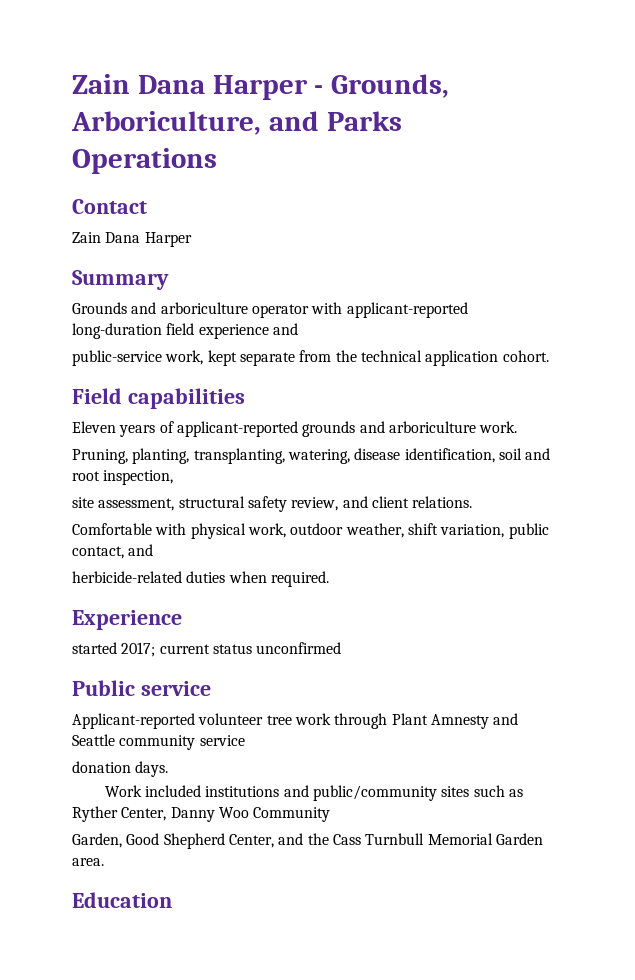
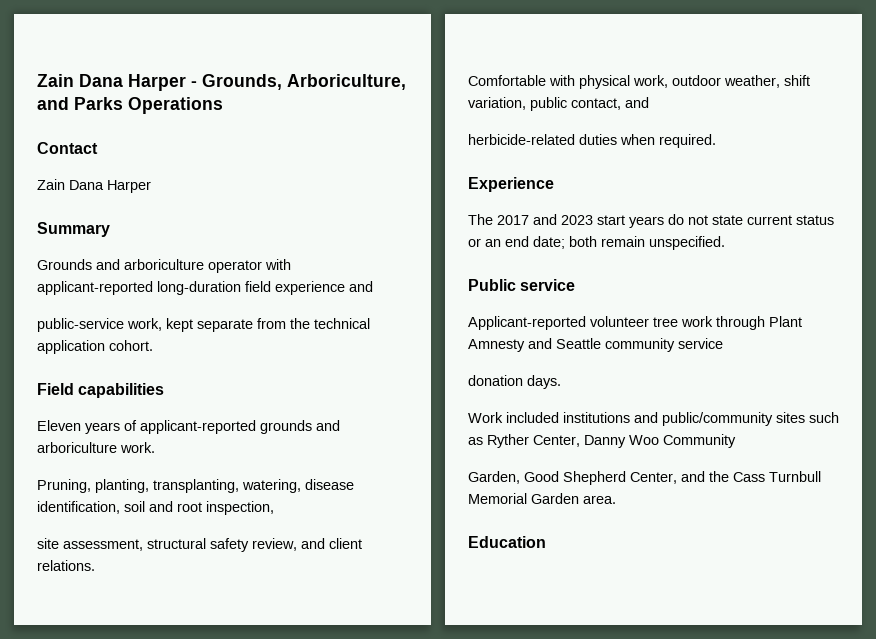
[72,642,342,657] started 2017; current status unconfirmed -> [468,214,834,228] [468,236,725,250] The 2017 and 2023 start years do not state current status or an end date; both remain unspecified.

